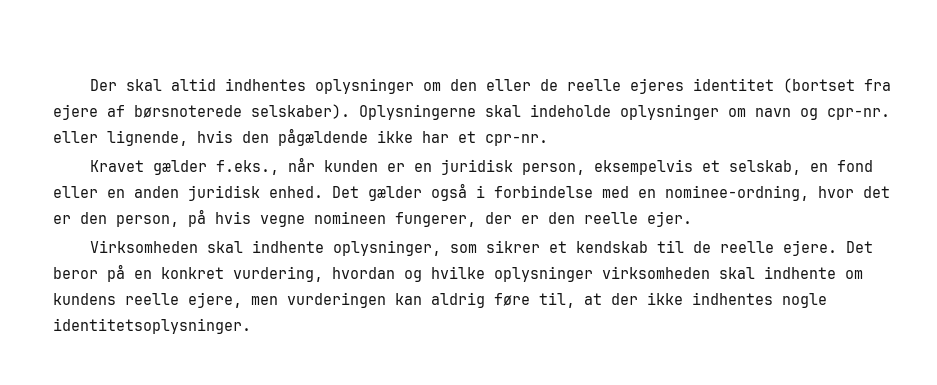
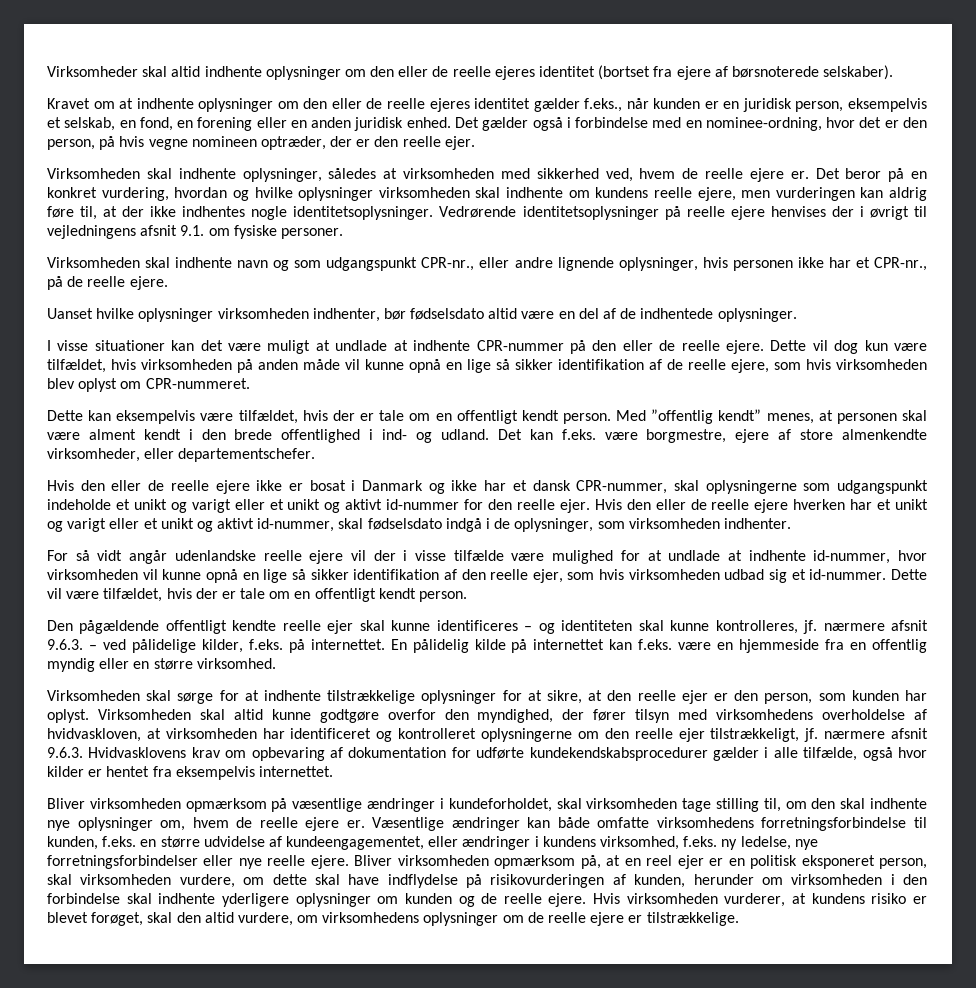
[90,78,307,91] Der skal altid indhentes -> [47,66,262,77] Virksomheder skal altid indhente
[359,104,890,120] [53,128,548,146] [90,160,145,172] Oplysningerne skal indeholde oplysninger om navn og cpr-nr. eller lignende, hvis den pågældende ikke har et cpr-nr. // Kravet -> [47,98,531,112] // Kravet om at indhente oplysninger om den eller de reelle ejeres identitet
[837,160,874,172] fond -> [139,117,253,131] fond, en forening
[395,212,476,227] fungerer, -> [260,136,326,150] optræder,
[450,240,838,256] som sikrer et kendskab til de reelle ejere. -> [328,168,809,182] således at virksomheden med sikkerhed ved, hvem de reelle ejere er.
(251, 326) none -> [439,206,927,220] [47,225,343,239] [47,257,927,271] [47,276,168,290] [47,308,797,322] [47,340,927,354] [47,359,927,373] [47,378,250,392] [47,409,927,424] [47,429,928,443] [47,448,316,462] [47,480,929,494] [47,499,928,513] [47,518,791,532] [47,550,928,564] [47,569,927,583] [47,588,468,602] [47,620,929,634] [47,639,928,653] [47,658,276,672] [47,690,928,704] [47,709,927,723] [47,728,929,742] [47,747,927,761] [47,766,333,780] [47,798,927,812] [47,817,927,831] [47,836,818,850] [47,855,928,869] [47,874,927,888] [47,893,927,907] [47,912,739,926] Vedrørende identitetsoplysninger på reelle ejere henvises der i øvrigt til vejledningens afsnit 9.1. om fysiske personer. // Virksomheden skal indhente navn og som udgangspunkt CPR-nr., eller andre lignende oplysninger, hvis personen ikke har et CPR-nr., på de reelle ejere. // Uanset hvilke oplysninger virksomheden indhenter, bør fødselsdato altid være en del af de indhentede oplysninger. // I visse situationer kan det være muligt at undlade at indhente CPR-nummer på den eller de reelle ejere. Dette vil dog kun være tilfældet, hvis virksomheden på anden måde vil kunne opnå en lige så sikker identifikation af de reelle ejere, som hvis virksomheden blev oplyst om CPR-nummeret. // Dette kan eksempelvis være tilfældet, hvis der er tale om en offentligt kendt person. Med ”offentlig kendt” menes, at personen skal være alment kendt i den brede offentlighed i ind- og udland. Det kan f.eks. være borgmestre, ejere af store almenkendte virksomheder, eller departementschefer. // Hvis den eller de reelle ejere ikke er bosat i Danmark og ikke har et dansk CPR-nummer, skal oplysningerne som udgangspunkt indeholde et unikt og varigt eller et unikt og aktivt id-nummer for den reelle ejer. Hvis den eller de reelle ejere hverken har et unikt og varigt eller et unikt og aktivt id-nummer, skal fødselsdato indgå i de oplysninger, som virksomheden indhenter. // For så vidt angår udenlandske reelle ejere vil der i visse tilfælde være mulighed for at undlade at indhente id-nummer, hvor virksomheden vil kunne opnå en lige så sikker identifikation af den reelle ejer, som hvis virksomheden udbad sig et id-nummer. Dette vil være tilfældet, hvis der er tale om en offentligt kendt person. // Den pågældende offentligt kendte reelle ejer skal kunne identificeres – og identiteten skal kunne kontrolleres, jf. nærmere afsnit 9.6.3. – ved pålidelige kilder, f.eks. på internettet. En pålidelig kilde på internettet kan f.eks. være en hjemmeside fra en offentlig myndig eller en større virksomhed. // Virksomheden skal sørge for at indhente tilstrækkelige oplysninger for at sikre, at den reelle ejer er den person, som kunden har oplyst. Virksomheden skal altid kunne godtgøre overfor den myndighed, der fører tilsyn med virksomhedens overholdelse af hvidvaskloven, at virksomheden har identificeret og kontrolleret oplysningerne om den reelle ejer tilstrækkeligt, jf. nærmere afsnit 9.6.3. Hvidvasklovens krav om opbevaring af dokumentation for udførte kundekendskabsprocedurer gælder i alle tilfælde, også hvor kilder er hentet fra eksempelvis internettet. // Bliver virksomheden opmærksom på væsentlige ændringer i kundeforholdet, skal virksomheden tage stilling til, om den skal indhente nye oplysninger om, hvem de reelle ejere er. Væsentlige ændringer kan både omfatte virksomhedens forretningsforbindelse til kunden, f.eks. en større udvidelse af kundeengagementet, eller ændringer i kundens virksomhed, f.eks. ny ledelse, nye forretningsforbindelser eller nye reelle ejere. Bliver virksomheden opmærksom på, at en reel ejer er en politisk eksponeret person, skal virksomheden vurdere, om dette skal have indflydelse på risikovurderingen af kunden, herunder om virksomheden i den forbindelse skal indhente yderligere oplysninger om kunden og de reelle ejere. Hvis virksomheden vurderer, at kundens risiko er blevet forøget, skal den altid vurdere, om virksomhedens oplysninger om de reelle ejere er tilstrækkelige.

